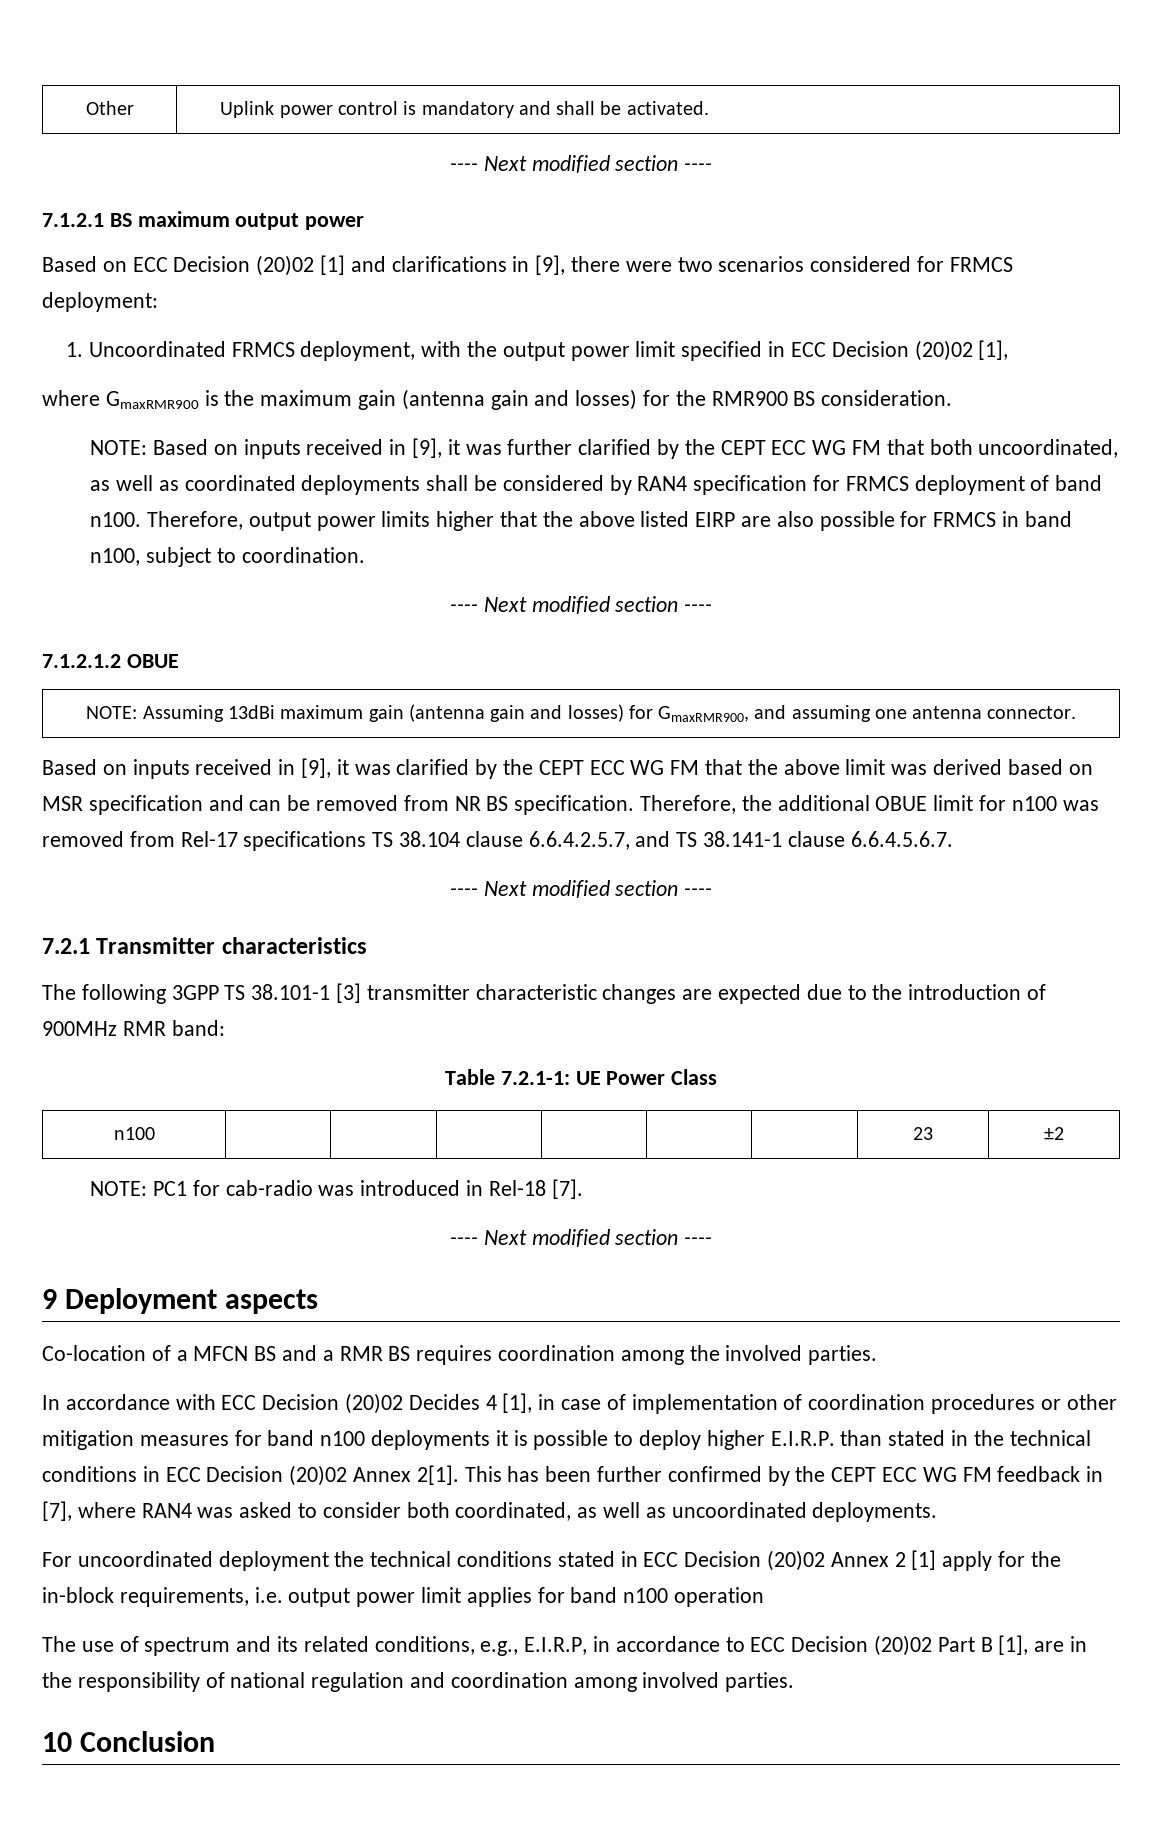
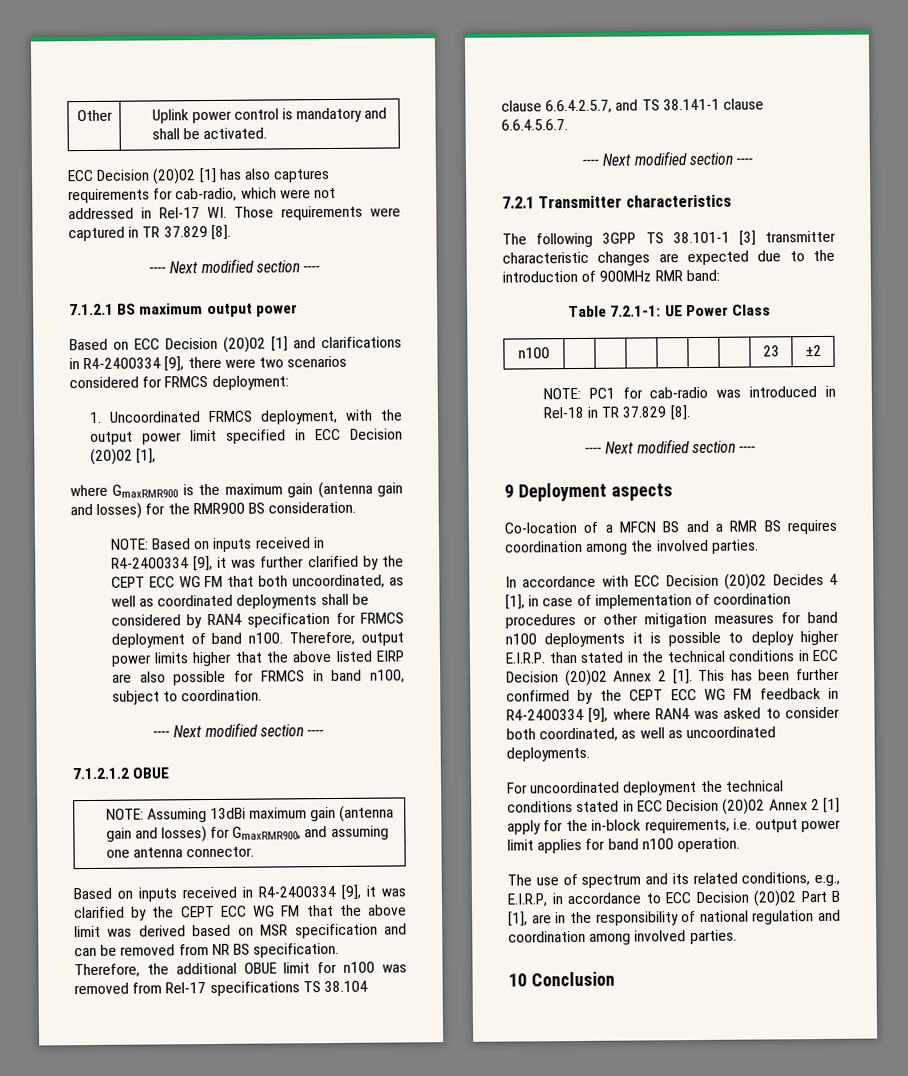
(709, 108) none -> [67,167,331,185] [68,187,336,204] [68,205,401,221] [68,224,231,242] // ECC Decision (20)02 [1] has also captures requirements for cab-radio, which were not addressed in Rel-17 WI. Those requirements were captured in TR 37.829 [8].
(530, 264) none -> [83,357,162,370] R4-2400334
(407, 447) none -> [110,557,189,569] R4-2400334
(296, 767) none -> [258,885,336,898] R4-2400334
[551,1179,583,1199] [7]. -> [586,405,691,421] in TR 37.829 [8].
[416,1465,459,1485] 2[1]. -> [657,669,693,685] 2 [1].
[42,1501,72,1521] [7], -> [506,707,609,723] R4-2400334 [9],
[674,1587,765,1607] operation -> [676,837,740,853] operation.

